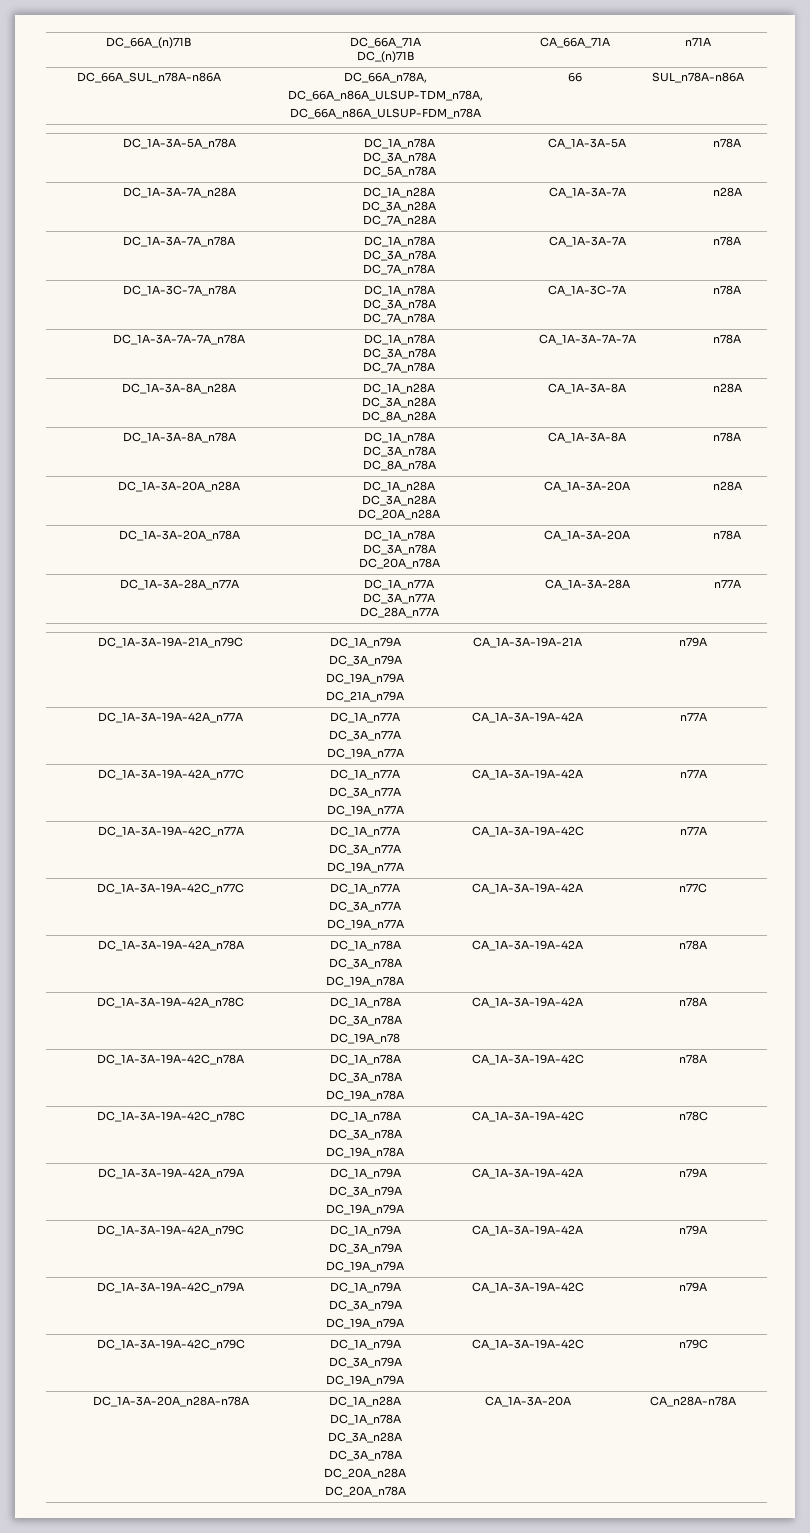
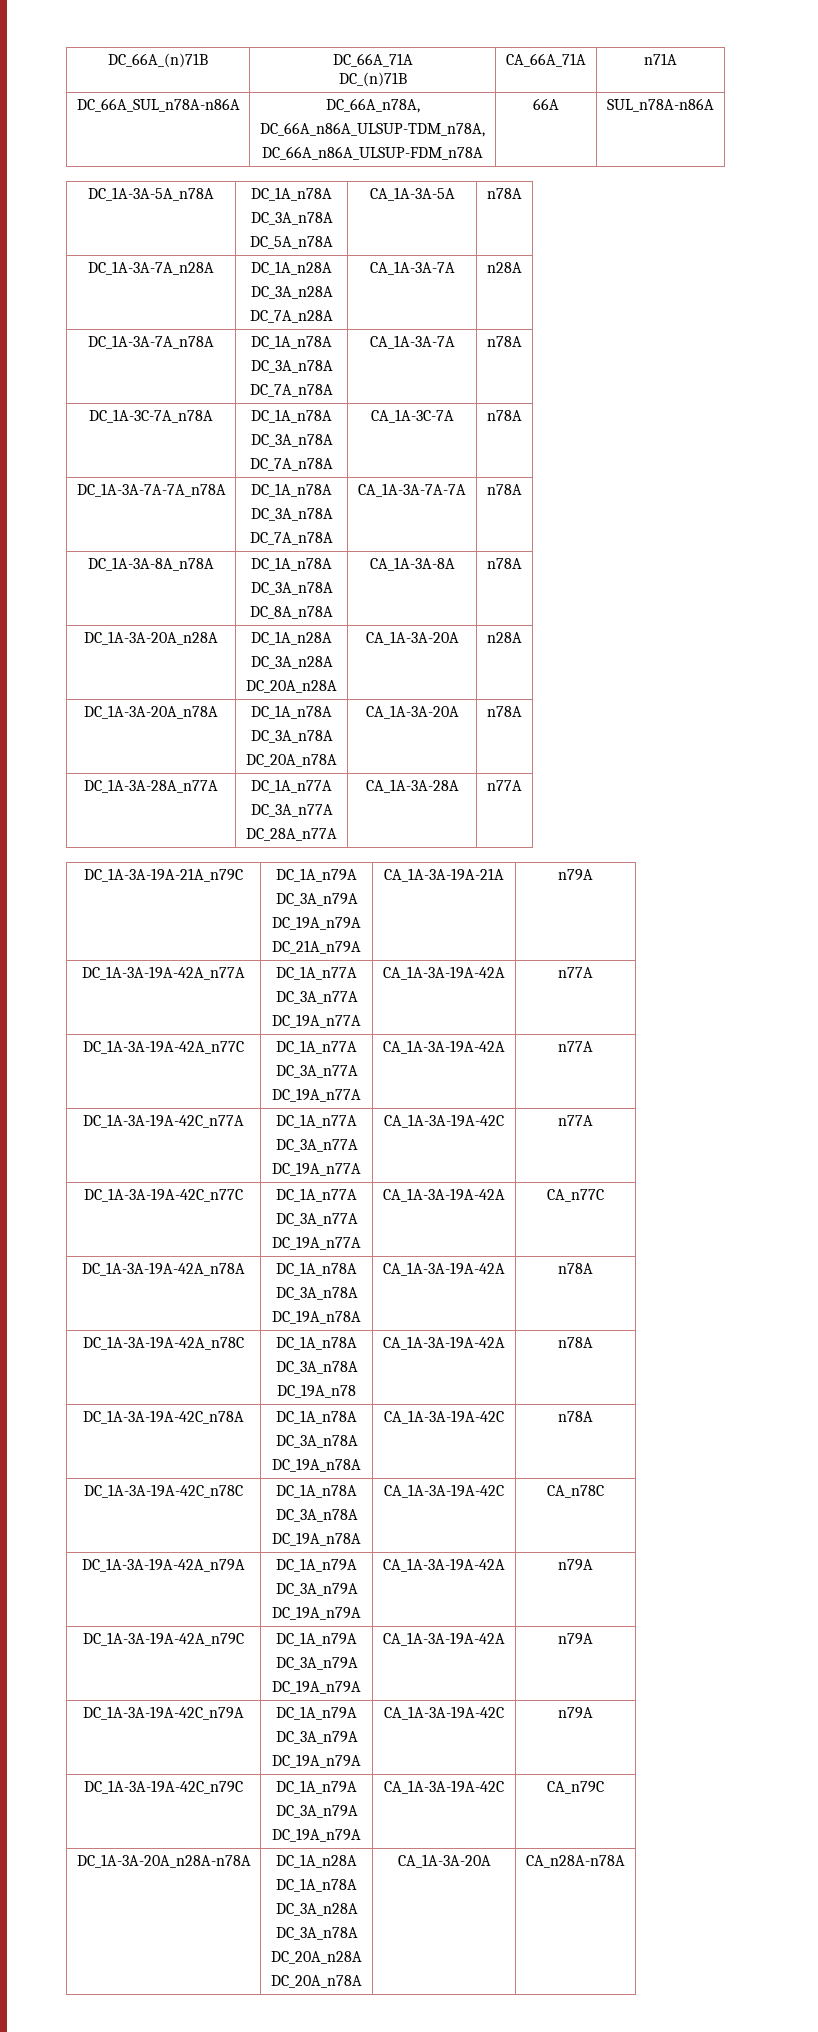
[567,72,582,82] 66 -> [533,98,559,110] 66A
[122,383,236,394] [363,383,435,394] [362,397,436,408] [362,411,436,422] [548,383,626,394] [712,383,742,393] // DC_1A-3A-8A_n28A | DC_1A_n28A // DC_3A_n28A // DC_8A_n28A | CA_1A-3A-8A | n28A -> (522, 489) none
[679,883,707,893] n77C -> [547,1189,604,1202] CA_n77C
[678,1111,708,1121] n78C -> [547,1485,604,1498] CA_n78C
[678,1339,708,1349] n79C -> [547,1781,604,1794] CA_n79C

